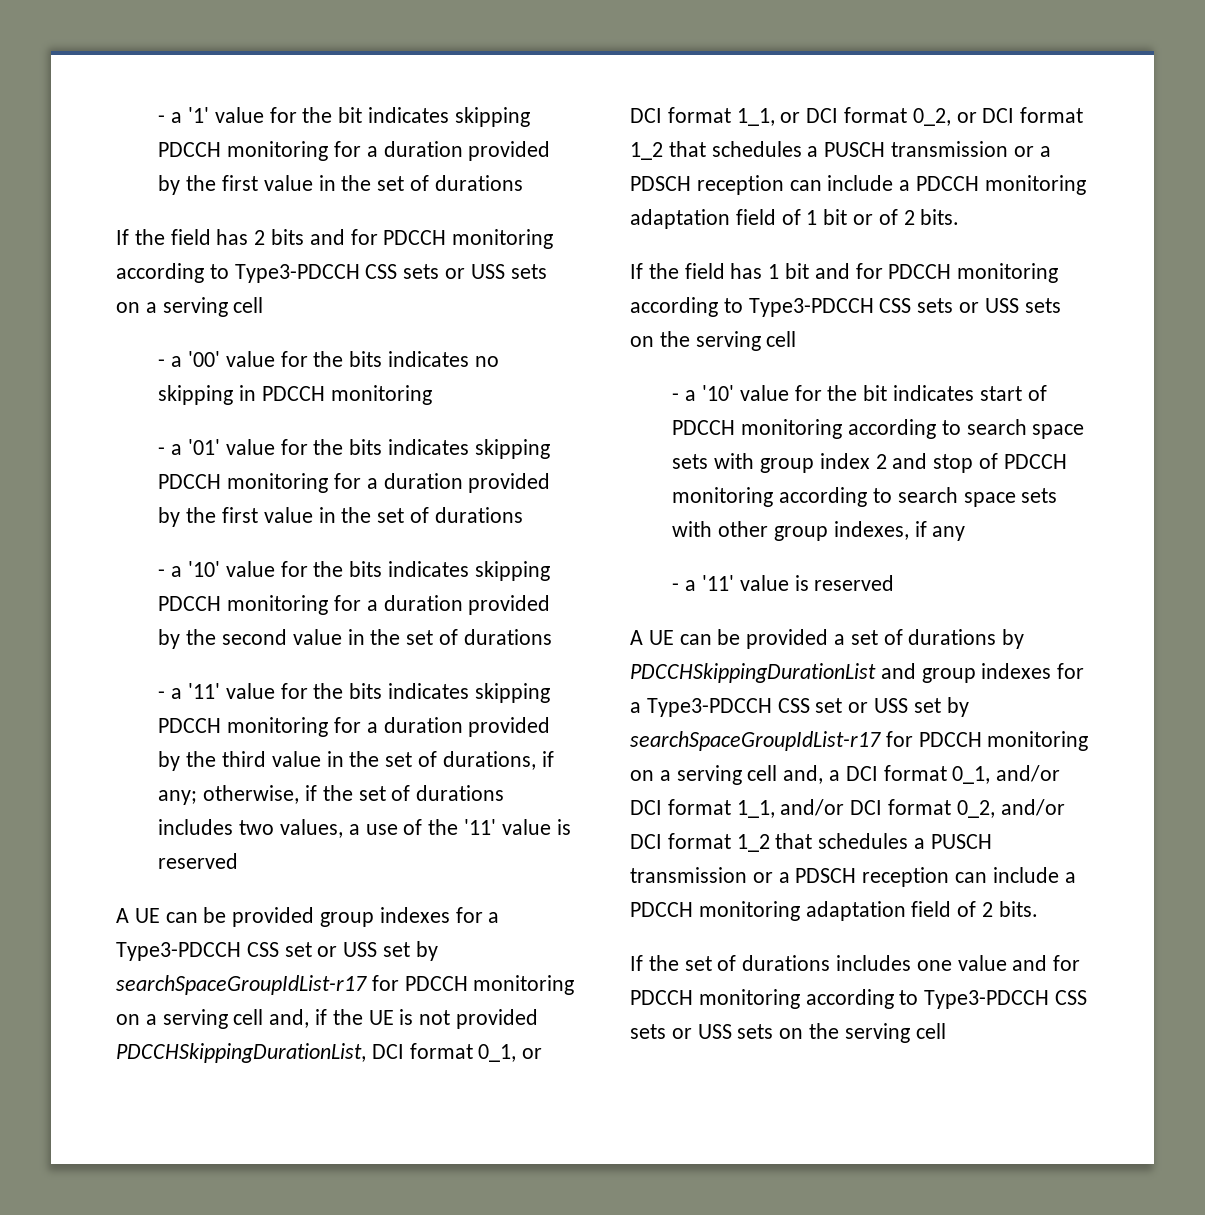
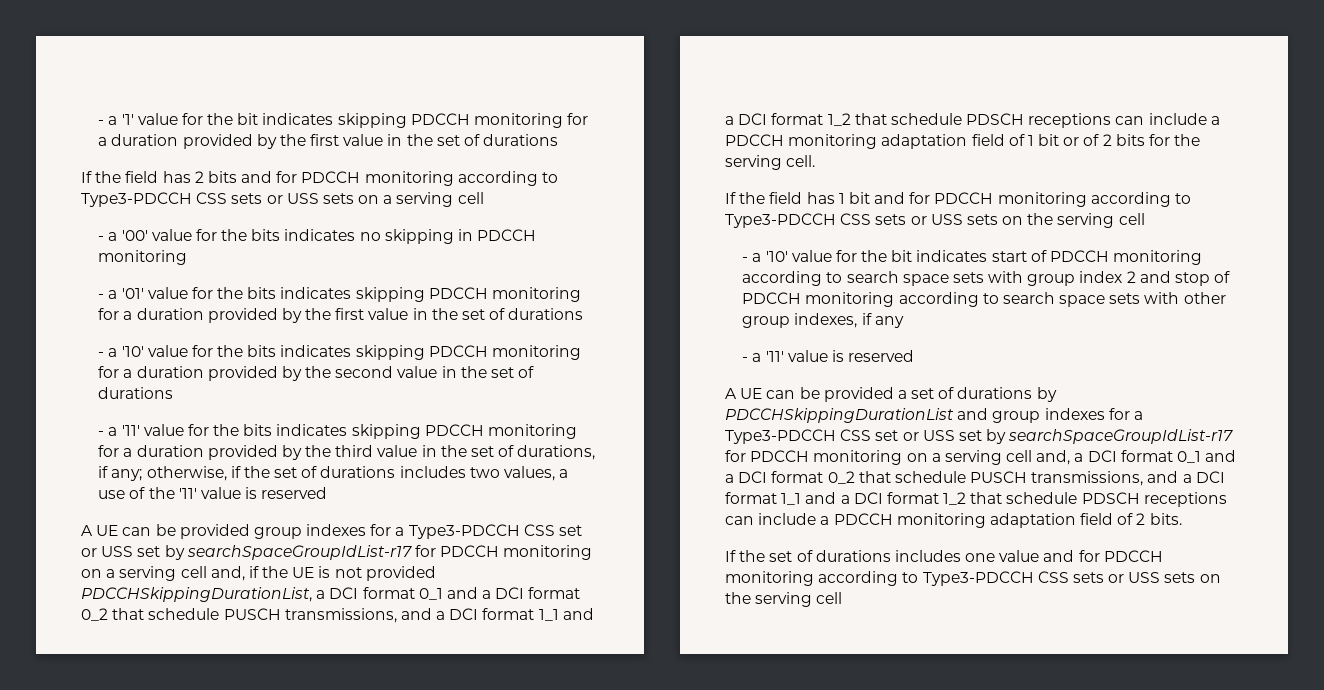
[371,1043,543,1062] [630,107,1084,126] [630,141,1051,160] [630,175,784,195] DCI format 0_1, or DCI format 1_1, or DCI format 0_2, or DCI format 1_2 that schedules a PUSCH transmission or a PDSCH reception -> [316,587,581,600] [81,608,594,623] [725,113,1112,128] a DCI format 0_1 and a DCI format 0_2 that schedule PUSCH transmissions, and a DCI format 1_1 and a DCI format 1_2 that schedule PDSCH receptions
[920,209,960,225] bits. -> [1115,134,1201,146] [725,155,816,170] bits for the serving cell.
[952,765,1061,784] [630,799,1065,818] [630,833,992,852] [630,867,950,887] 0_1, and/or DCI format 1_1, and/or DCI format 0_2, and/or DCI format 1_2 that schedules a PUSCH transmission or a PDSCH reception -> [1177,450,1237,463] [725,471,1225,486] [725,492,1227,507] 0_1 and a DCI format 0_2 that schedule PUSCH transmissions, and a DCI format 1_1 and a DCI format 1_2 that schedule PDSCH receptions

